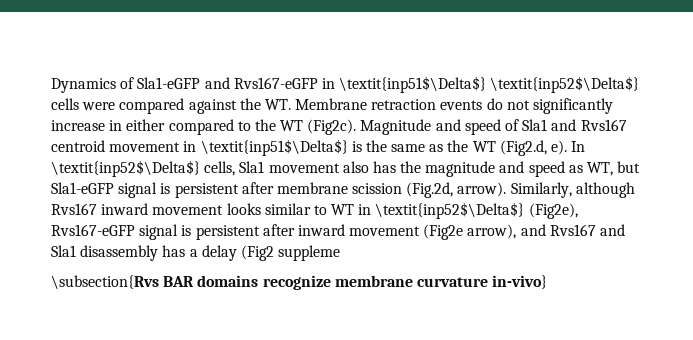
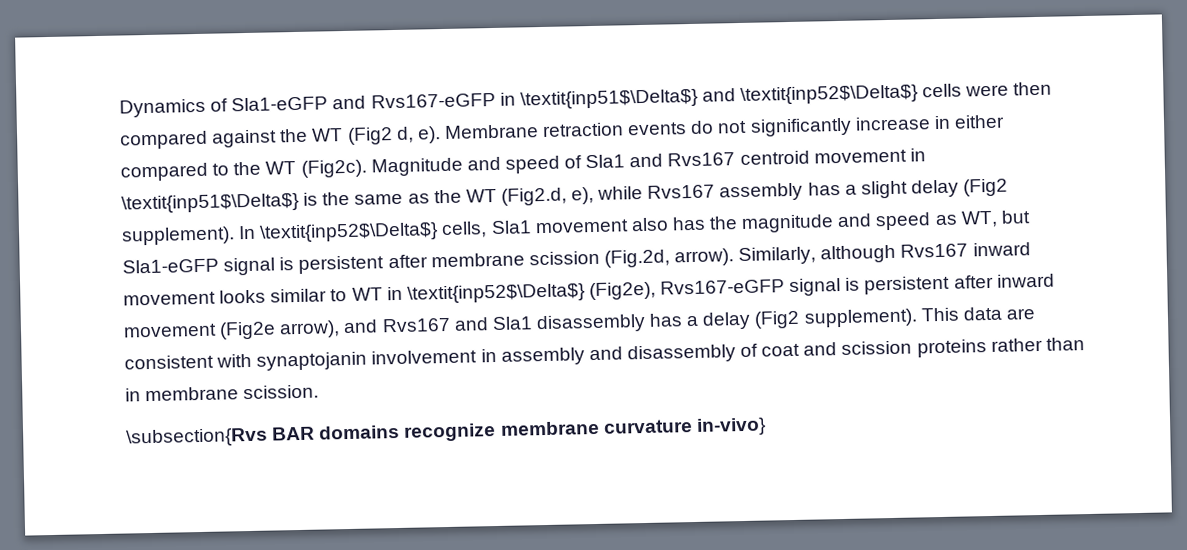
(487, 84) none -> [701,88,736,102] and
(116, 106) none -> [1013,81,1053,96] then
[264,99,291,110] WT. -> [311,126,441,145] WT (Fig2 d, e).
[551,140,568,155] e). -> [571,178,1009,205] [121,226,235,246] e), while Rvs167 assembly has a slight delay (Fig2 supplement).
[278,245,341,261] suppleme -> [803,306,1035,328] [124,337,1085,371] [125,384,320,402] supplement). This data are consistent with synaptojanin involvement in assembly and disassembly of coat and scission proteins rather than in membrane scission.

